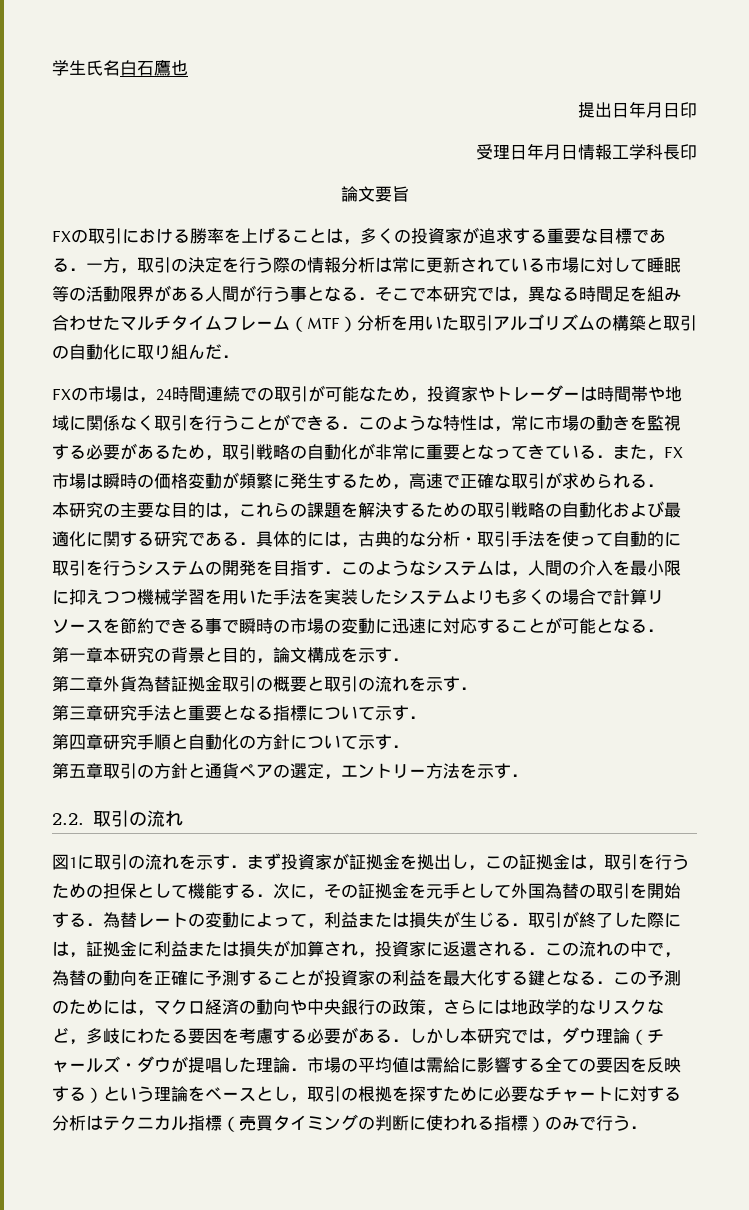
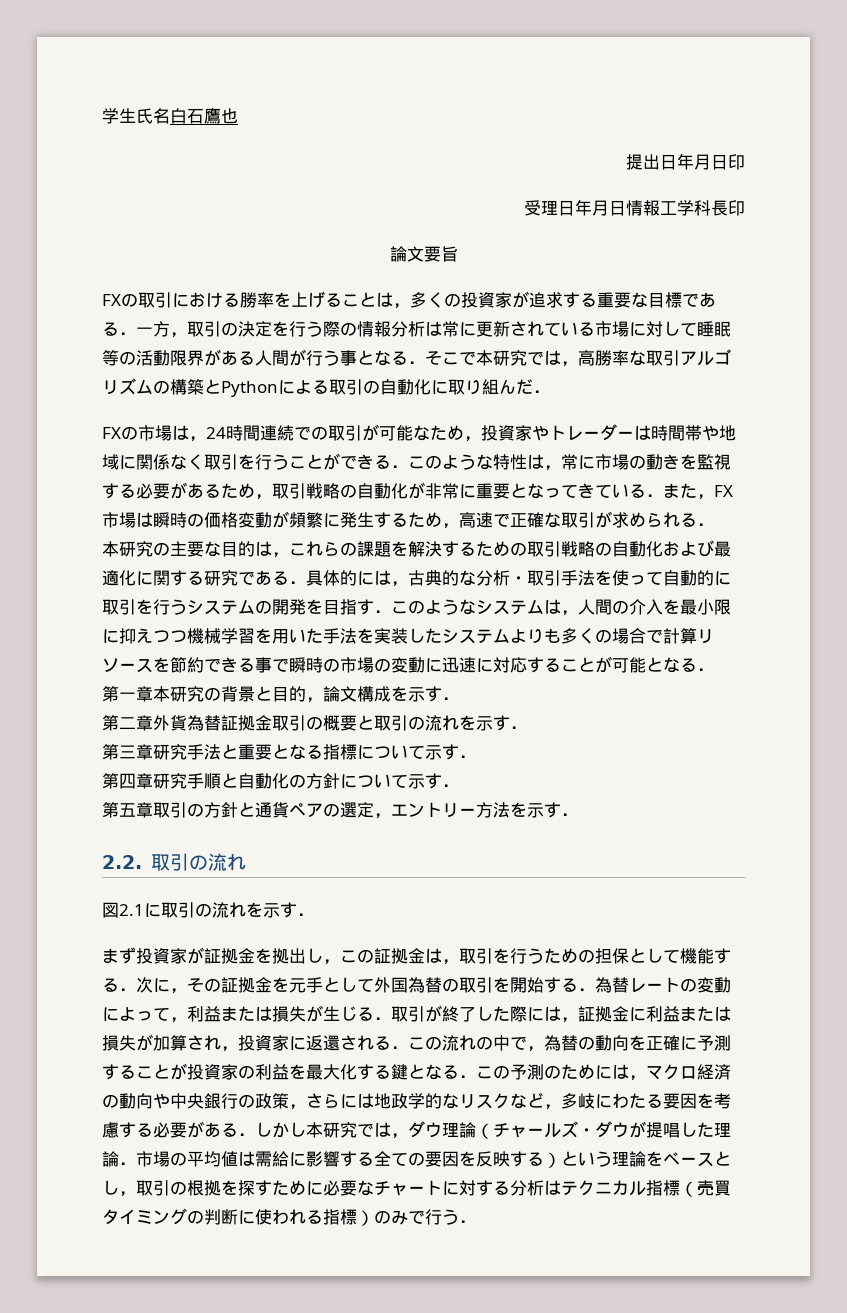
[528,286,681,302] [52,315,459,332] 異なる時間足を組み合わせたマルチタイムフレーム（MTF）分析を用いた -> [578,350,646,366] 高勝率な
(663, 322) none -> [221,380,329,397] Pythonによる
[69,857,77,868] 1 -> [119,904,144,916] 2.1
(247, 866) none -> (314, 914) //

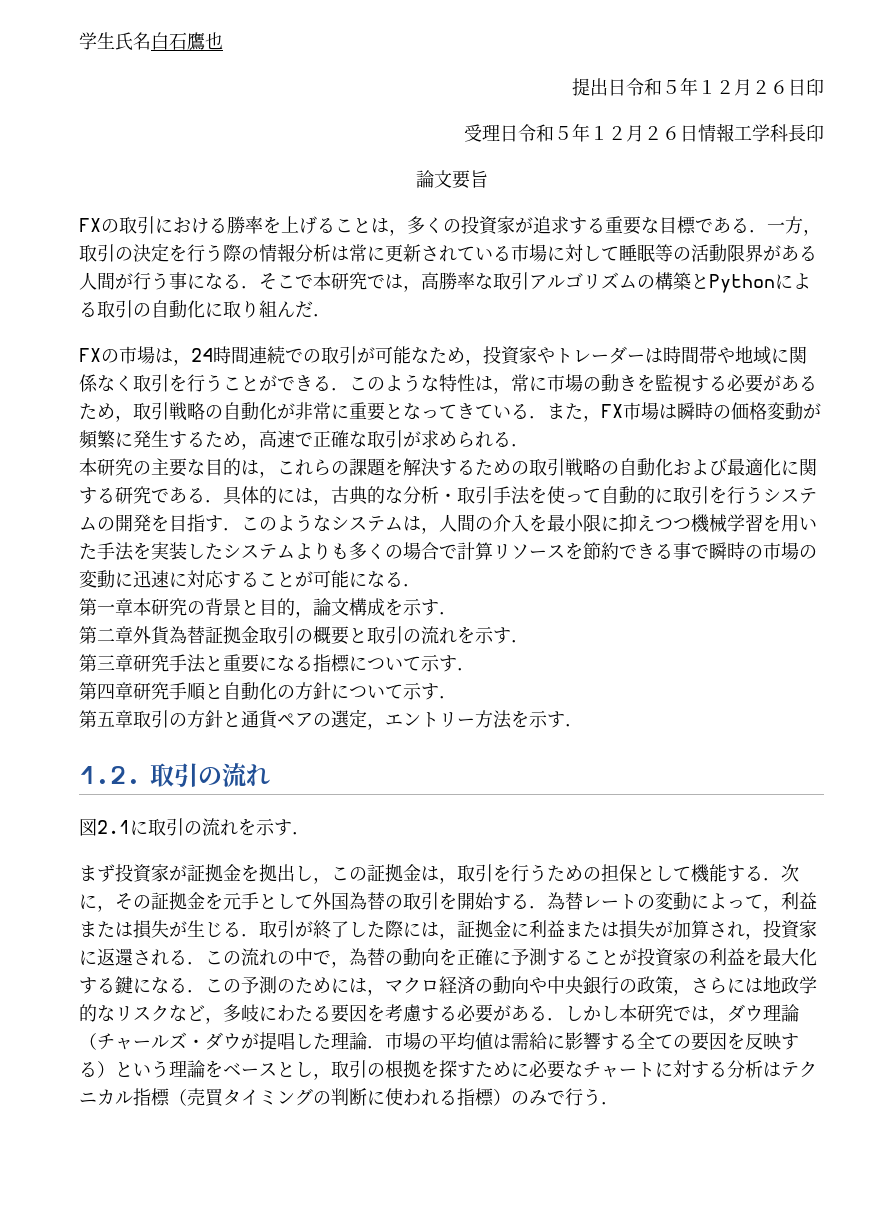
[677,153,745,170] [524,199,609,216] 年月日印 // 受理日年月 -> [626,77,824,96] [464,123,680,142] 令和５年１２月２６日印 // 受理日令和５年１２月２６
[357,350,374,365] と -> [187,274,205,289] に
[646,657,663,672] と -> [349,572,367,587] に
[272,744,289,759] と -> [259,656,277,671] に
[102,855,142,869] 2.2. -> [79,766,141,785] 1.2.
[408,1064,425,1079] と -> [133,978,151,993] に

